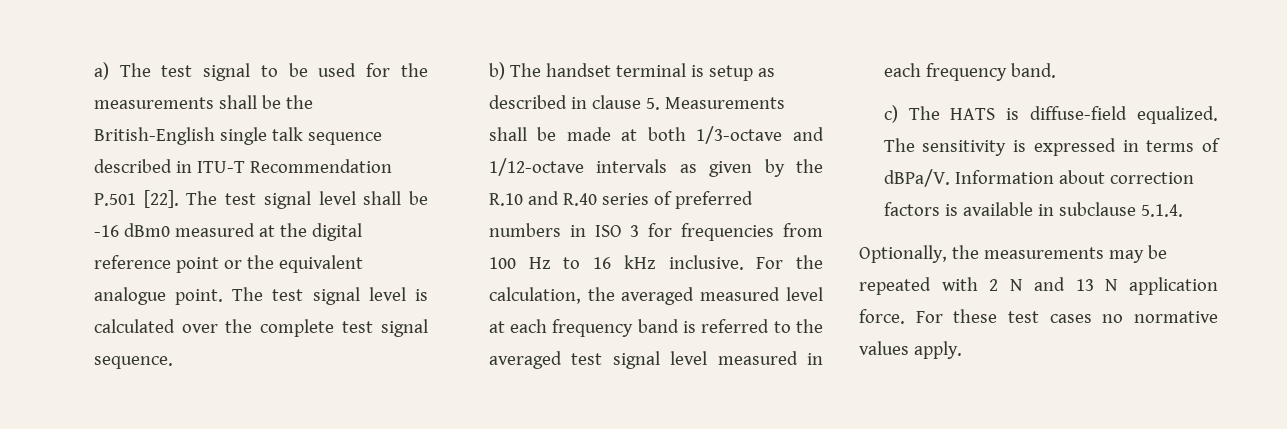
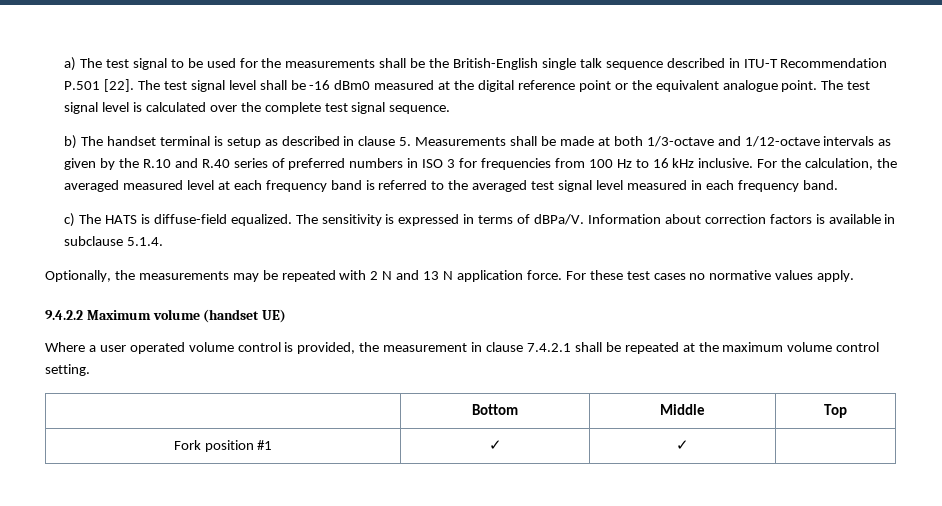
(962, 350) none -> [45,309,287,323] [45,342,880,354] [45,364,90,376] [472,404,518,415] [660,404,705,415] [824,404,847,418] [173,440,273,452] [488,440,502,450] [676,440,689,450] // 9.4.2.2 Maximum volume (handset UE) // Where a user operated volume control is provided, the measurement in clause 7.4.2.1 shall be repeated at the maximum volume control setting. // | Bottom | Middle | Top // Fork position #1 | ✓ | ✓ |

